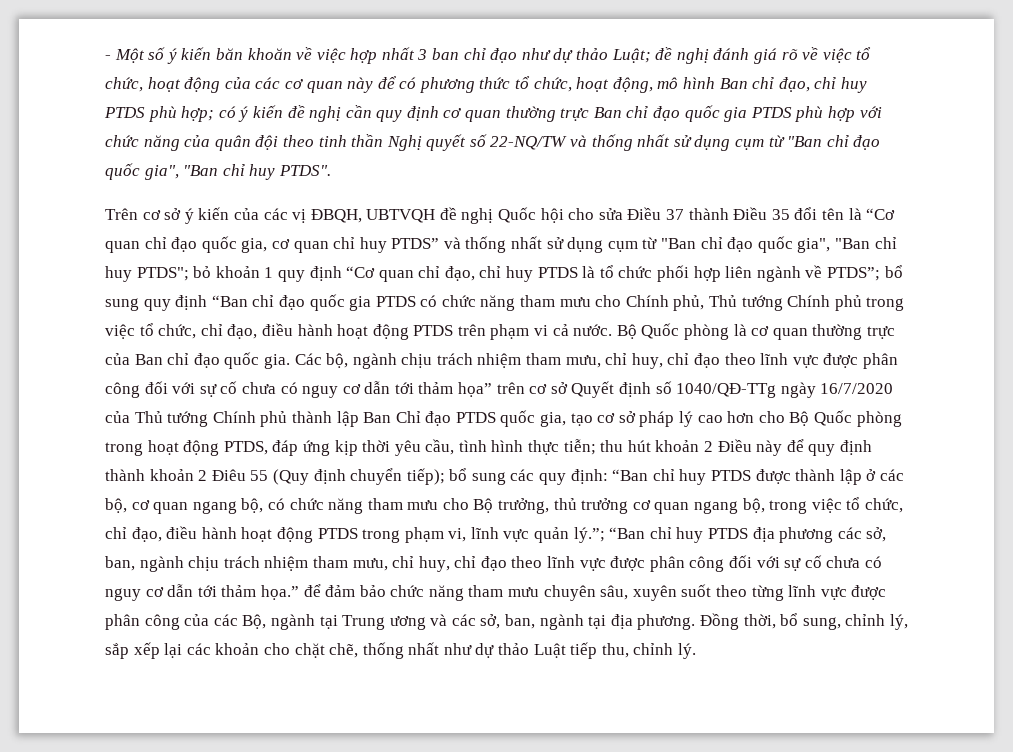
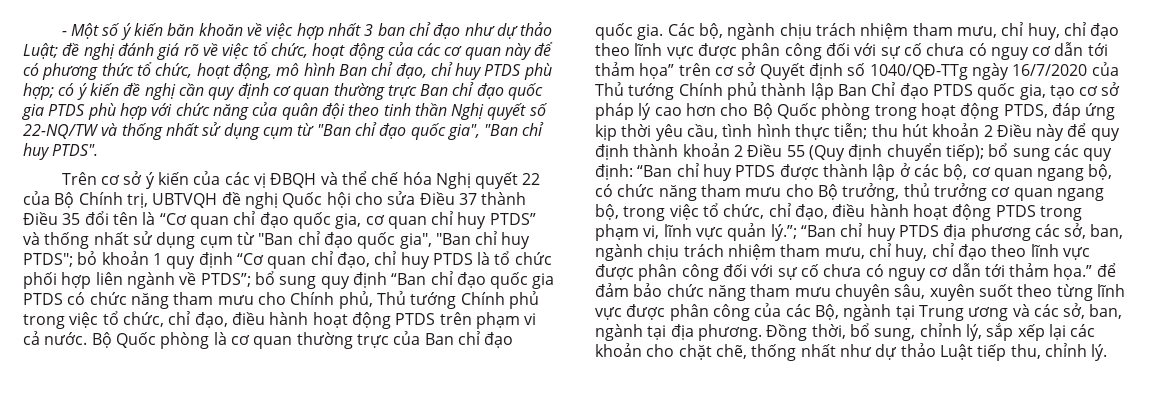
[310,209,362,223] ĐBQH, -> [270,171,541,189] [23,191,148,208] ĐBQH và thể chế hóa Nghị quyết 22 của Bộ Chính trị,
[211,469,246,481] Điêu -> [747,144,783,157] Điều

